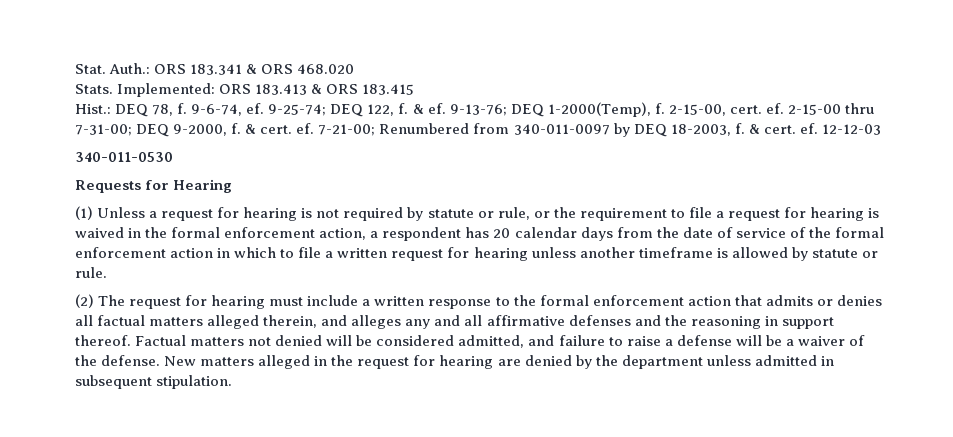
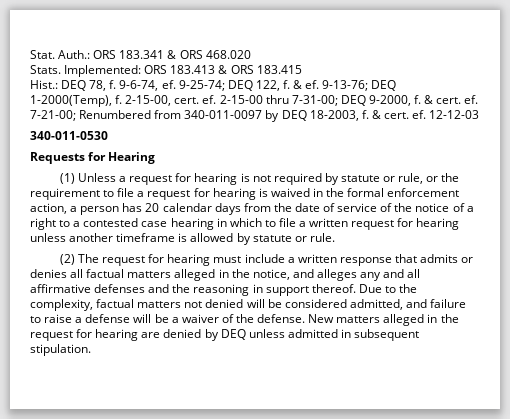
[382,227,462,241] respondent -> [80,206,120,215] person
[834,227,884,238] [75,247,214,258] formal enforcement action -> [415,203,474,212] [30,218,214,230] notice of a right to a contested case hearing
[495,295,731,306] to the formal enforcement action -> (392, 261) none
[263,315,318,328] therein, -> [218,269,290,280] in the notice,
[135,335,187,346] Factual -> [358,284,418,293] [30,299,135,311] Due to the complexity, factual
[595,355,703,369] the department -> [220,329,246,340] DEQ

